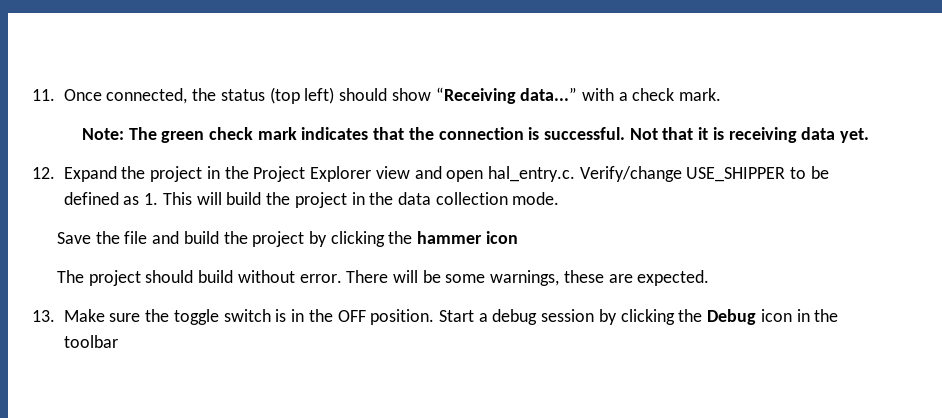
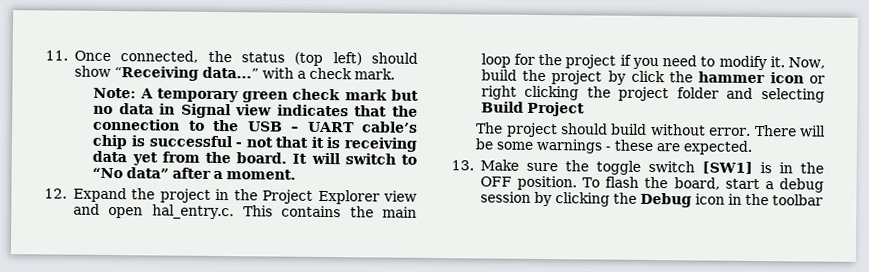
[128,127,157,140] The -> [139,88,239,103] A temporary
[301,127,658,140] indicates that the connection is successful. Not -> [391,89,419,101] [93,103,418,119] [93,118,418,133] [92,134,273,150] but no data in Signal view indicates that the connection to the USB – UART cable’s chip is successful - not
[840,128,870,143] yet. -> [131,151,418,166] [92,167,297,180] yet from the board. It will switch to “No data” after a moment.
[579,166,829,182] [63,192,560,208] [56,231,180,244] Verify/change USE_SHIPPER to be defined as 1. This will build the project in the data collection mode. // Save the file and -> [242,205,417,218] [480,53,826,71] This contains the main loop for the project if you need to modify it. Now,
[330,231,385,247] clicking -> [630,70,665,83] click
(518, 237) none -> [809,75,825,84] [480,85,825,103] [480,101,585,117] or right clicking the project folder and selecting Build Project
[490,270,560,286] warnings, -> [536,138,612,154] warnings -
(271, 315) none -> [701,161,753,174] [SW1]
[439,310,475,322] Start -> [582,176,760,190] To flash the board, start

